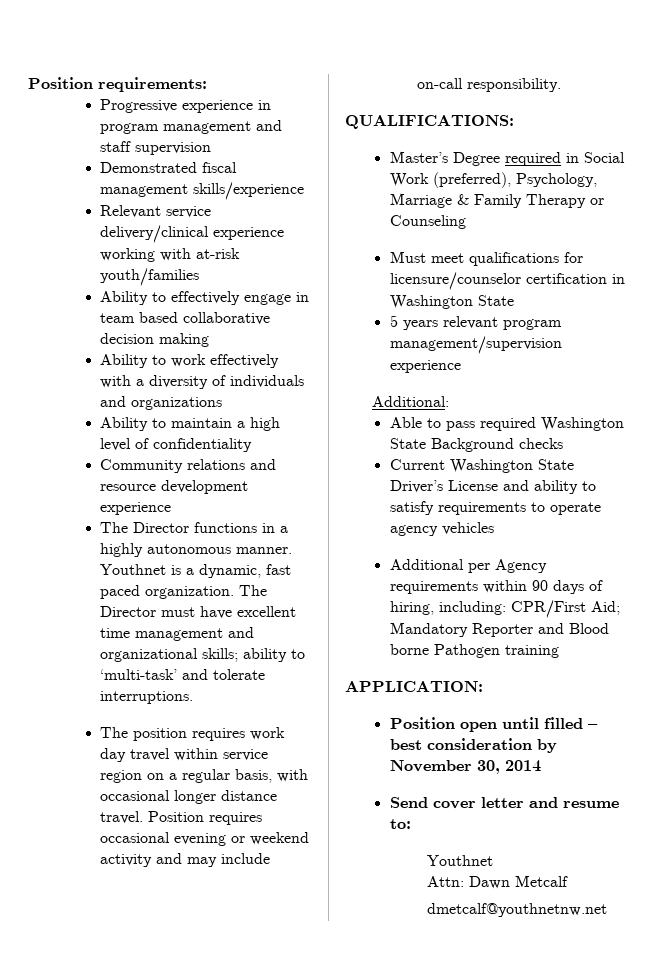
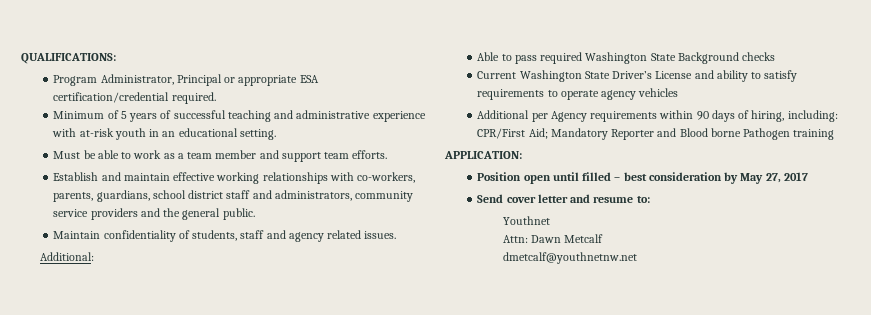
[28,77,207,92] [99,99,271,113] [99,120,282,134] [99,141,211,155] [99,162,237,173] [99,182,304,200] [99,205,211,218] [99,225,284,243] [99,248,240,262] [99,268,199,286] [99,291,309,305] [99,312,270,325] [99,333,209,347] [99,354,279,368] [99,375,304,389] [99,396,222,410] [99,417,280,431] [99,438,252,452] [99,459,276,473] [99,480,248,494] [99,502,171,515] [99,522,288,533] [99,543,292,557] [99,564,291,578] [99,585,267,599] [99,606,296,619] [99,627,254,641] [99,648,305,662] [99,669,265,680] [99,691,193,704] [99,727,285,741] [99,748,268,762] [99,769,308,783] [99,790,277,804] [99,811,262,825] [99,832,309,846] [99,853,270,867] [416,78,561,92] [345,115,514,129] [389,151,625,166] [389,172,597,188] [389,193,604,208] [389,215,466,229] [389,251,583,266] [389,272,625,290] [389,295,514,309] [389,315,562,330] [389,336,562,354] [389,360,461,373] Position requirements: // Progressive experience in program management and staff supervision // Demonstrated fiscal management skills/experience // Relevant service delivery/clinical experience working with at-risk youth/families // Ability to effectively engage in team based collaborative decision making // Ability to work effectively with a diversity of individuals and organizations // Ability to maintain a high level of confidentiality // Community relations and resource development experience // The Director functions in a highly autonomous manner. Youthnet is a dynamic, fast paced organization. The Director must have excellent time management and organizational skills; ability to ‘multi-task’ and tolerate interruptions. // The position requires work day travel within service region on a regular basis, with occasional longer distance travel. Position requires occasional evening or weekend activity and may include on-call responsibility. // QUALIFICATIONS: // Master’s Degree required in Social Work (preferred), Psychology, Marriage & Family Therapy or Counseling // Must meet qualifications for licensure/counselor certification in Washington State // 5 years relevant program management/supervision experience -> [21,53,116,64] [53,74,319,86] [53,92,216,104] [53,110,426,122] [52,128,276,140] [53,150,388,162] [53,172,416,184] [53,190,414,202] [53,208,255,220] [53,230,397,242] QUALIFICATIONS: // Program Administrator, Principal or appropriate ESA certification/credential required. // Minimum of 5 years of successful teaching and administrative experience with at-risk youth in an educational setting. // Must be able to work as a team member and support team efforts. // Establish and maintain effective working relationships with co-workers, parents, guardians, school district staff and administrators, community service providers and the general public. // Maintain confidentiality of students, staff and agency related issues.
[389,760,541,774] November 30, 2014 -> [740,172,808,184] May 27, 2017

